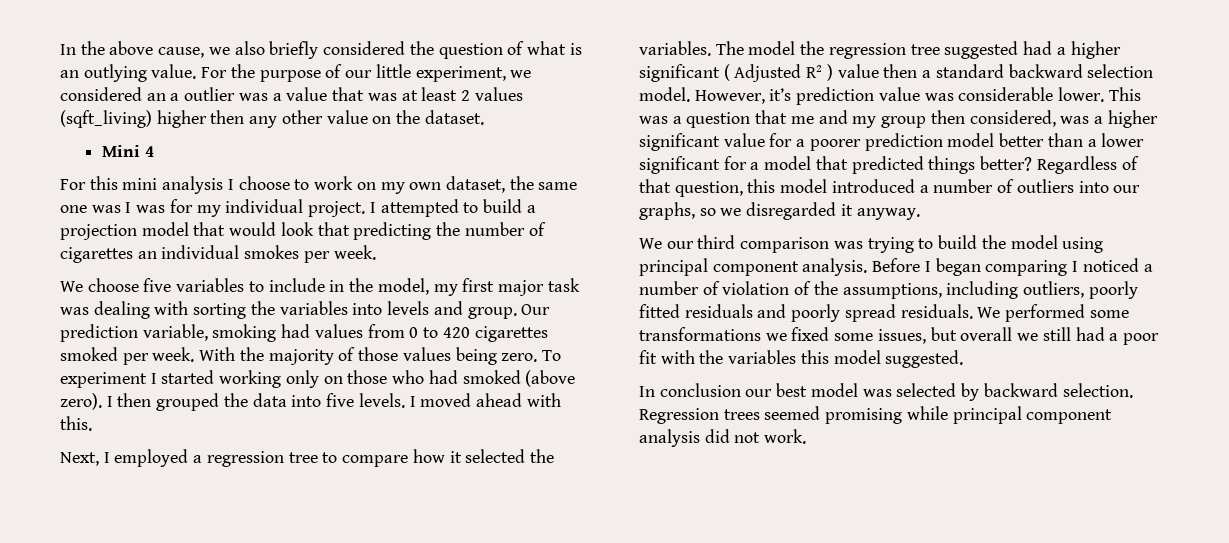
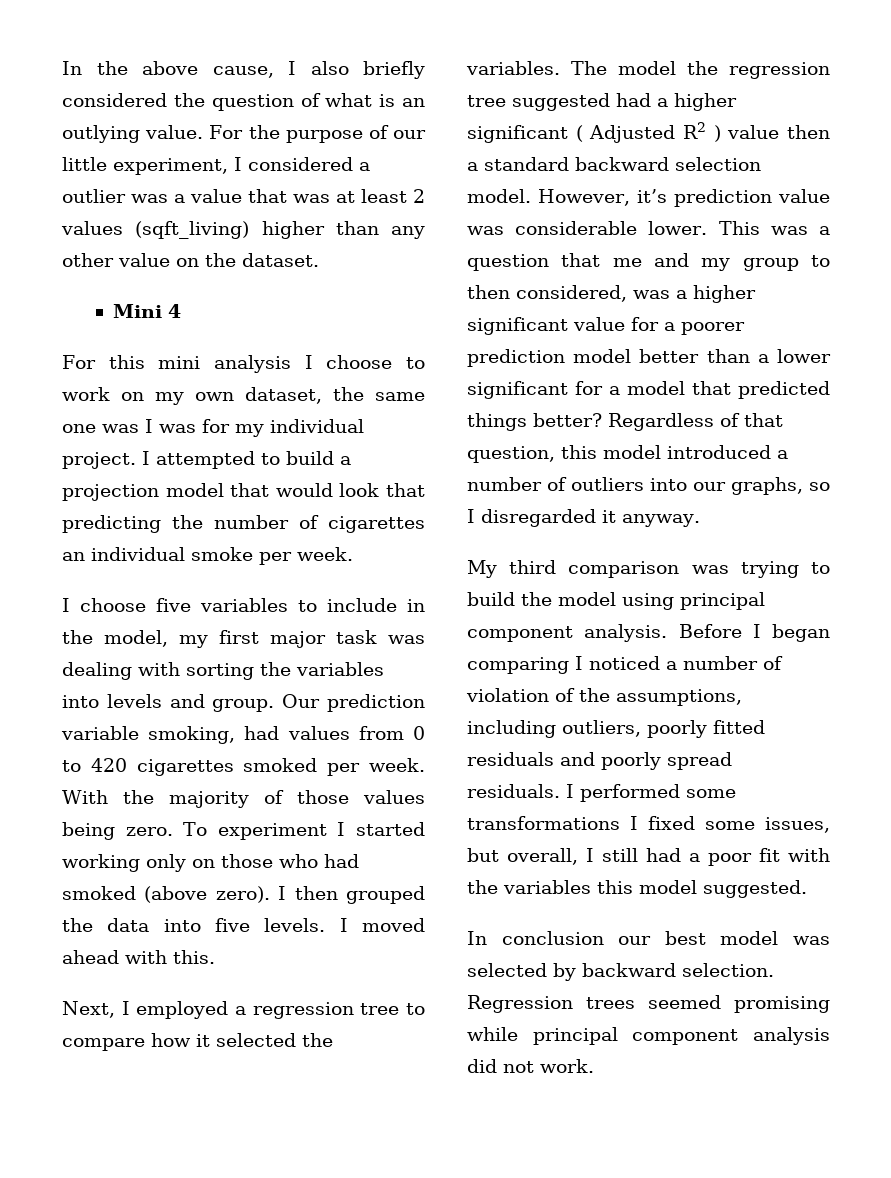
[208,47,230,55] we -> [288,61,296,75] I
[510,70,532,78] [60,87,166,101] we considered an -> [234,157,353,171] I considered
[210,110,245,124] then -> [335,221,379,235] than
[244,245,300,259] smokes -> [191,547,253,561] smoke
[60,281,83,292] We -> [62,598,70,612] I
[142,324,277,342] variable, smoking -> [61,726,236,744] variable smoking,
(927, 122) none -> [811,255,830,267] to
[720,208,742,216] we -> [467,509,475,523] I
[639,238,694,249] We our -> [467,560,497,578] My
[977,307,1001,318] We -> [566,784,574,798] I
[765,333,787,341] we -> [630,816,638,830] I
[960,327,1039,341] overall we -> [507,848,594,865] overall, I

